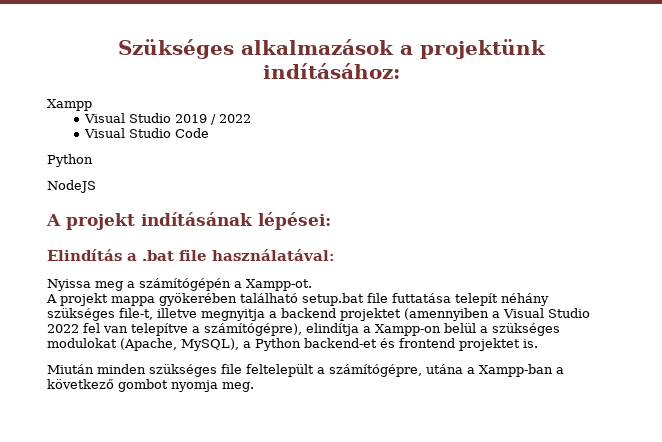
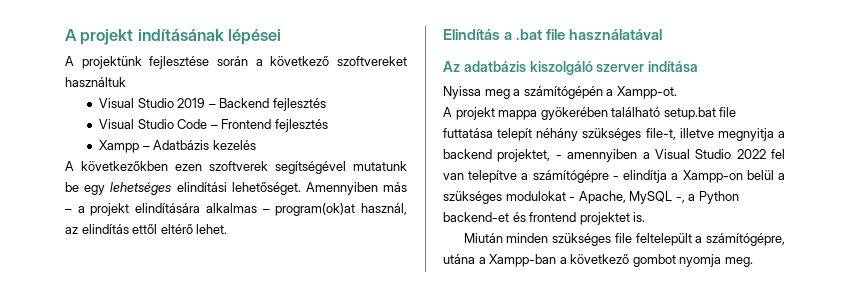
[117,39,546,59] [262,63,400,79] [47,99,92,111] Szükséges alkalmazások a projektünk indításához: // Xampp -> [65,29,282,45] [65,56,407,69] [65,77,126,87] A projekt indításának lépései // A projektünk fejlesztése során a következő szoftvereket használtuk
[210,114,251,125] / 2022 -> [208,98,326,111] – Backend fejlesztés
[47,154,93,167] [47,180,96,193] [46,212,331,230] [47,249,335,261] // Python // NodeJS // A projekt indításának lépései: // Elindítás a .bat file használatával: -> [210,119,328,132] [99,140,256,153] [65,161,407,174] [65,182,407,195] [65,203,408,216] [65,224,228,234] [443,29,663,40] [443,61,699,75] – Frontend fejlesztés // Xampp – Adatbázis kezelés // A következőkben ezen szoftverek segítségével mutatunk be egy lehetséges elindítási lehetőséget. Amennyiben más – a projekt elindítására alkalmas – program(ok)at használ, az elindítás ettől eltérő lehet. // Elindítás a .bat file használatával // Az adatbázis kiszolgáló szerver indítása
[340,308,489,321] projektet (amennyiben -> [497,149,638,162] projektet, - amennyiben
[204,323,302,336] számítógépre), -> [532,170,619,183] számítógépre -
[120,338,239,351] (Apache, MySQL), -> [569,191,685,204] - Apache, MySQL -,

